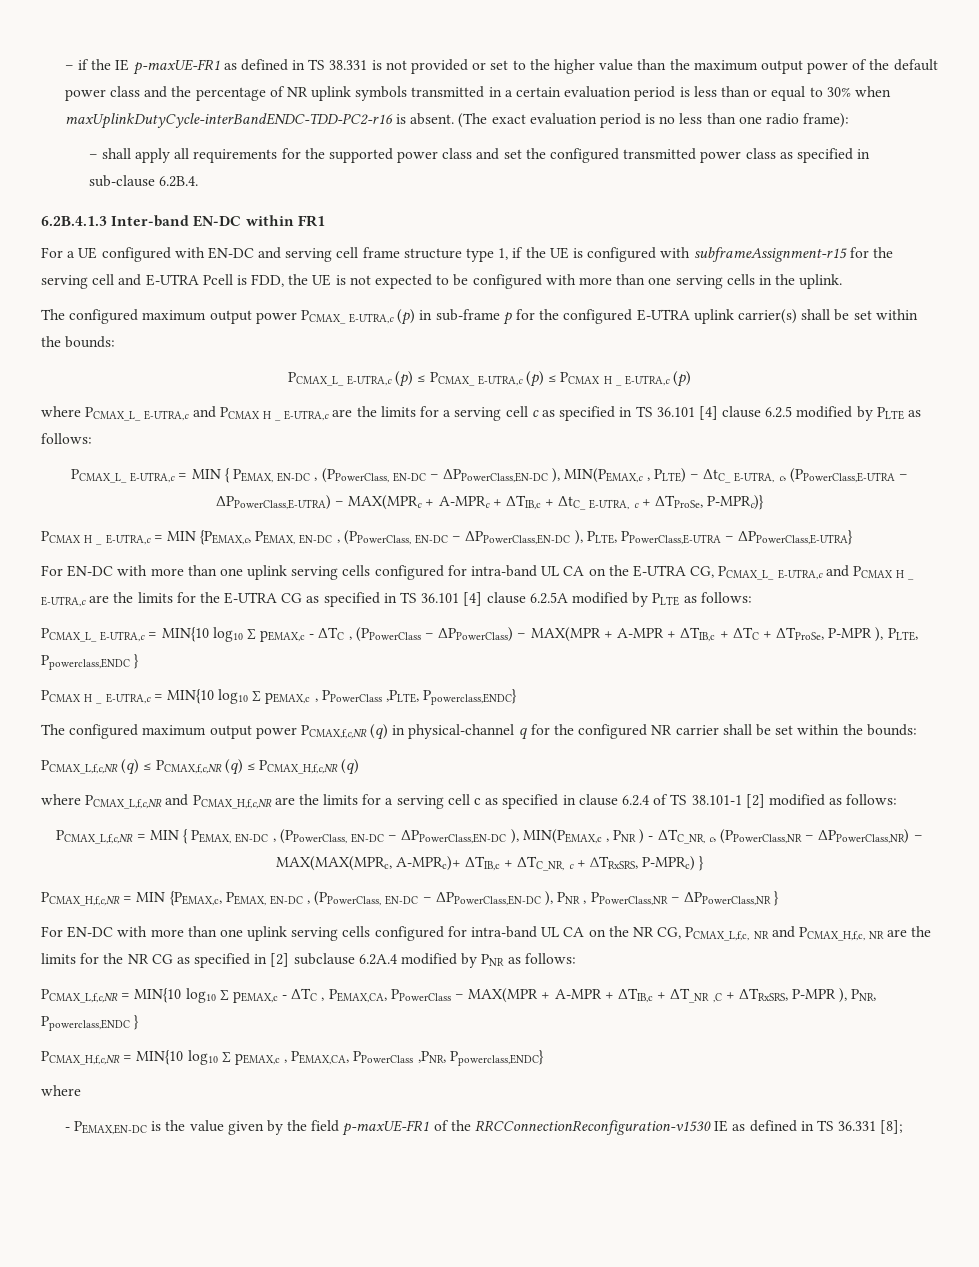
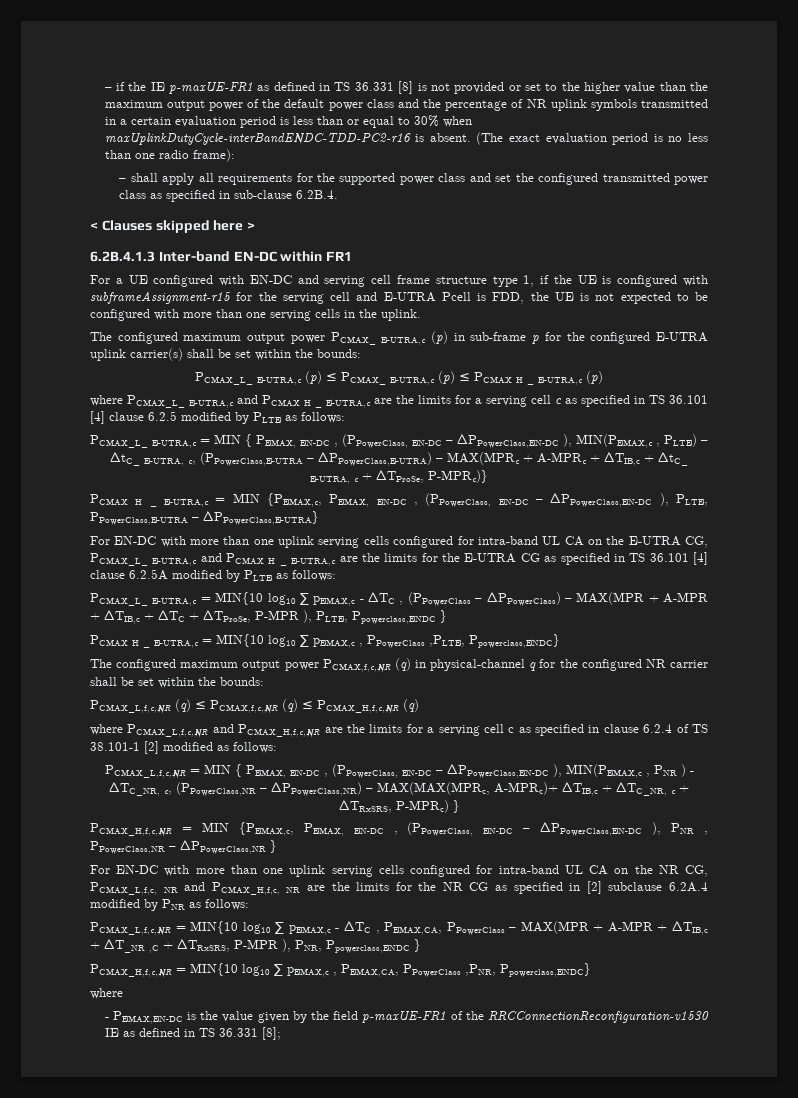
[329,60,368,70] 38.331 -> [354,81,414,94] 36.331 [8]
(198, 181) none -> [90,220,256,233] // < Clauses skipped here >

